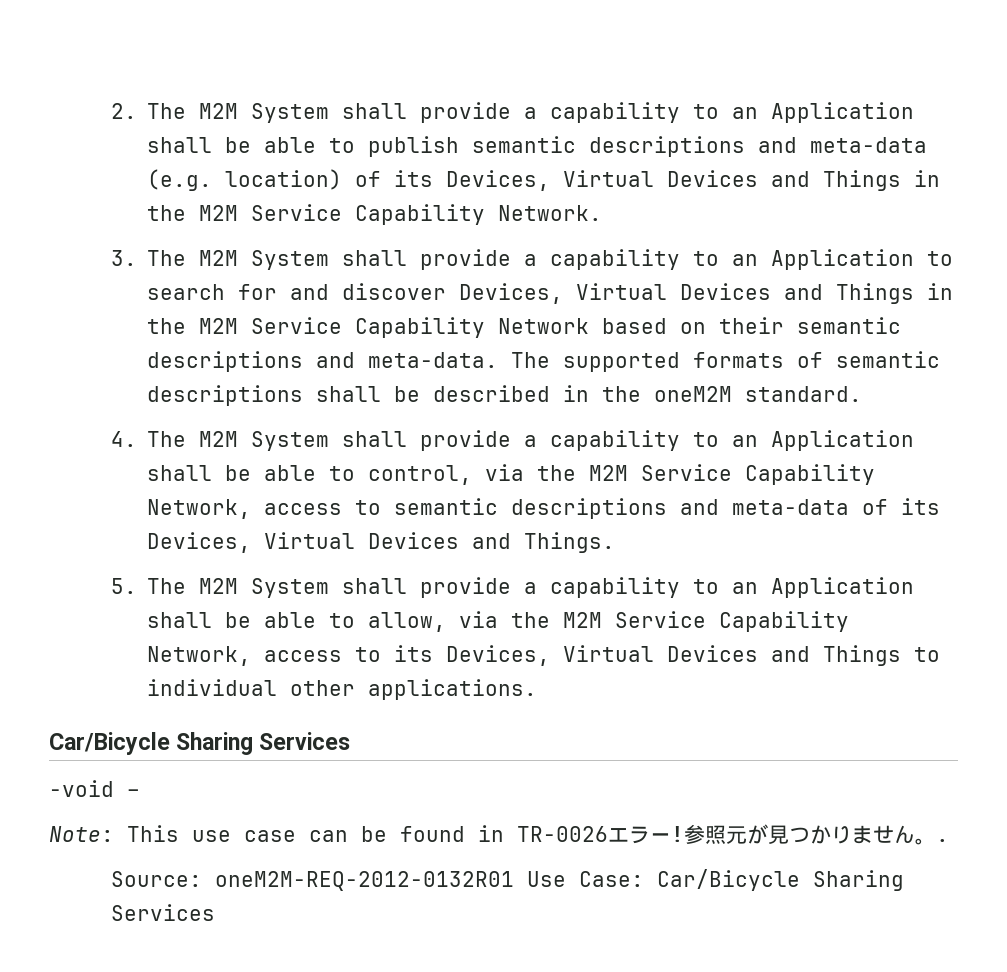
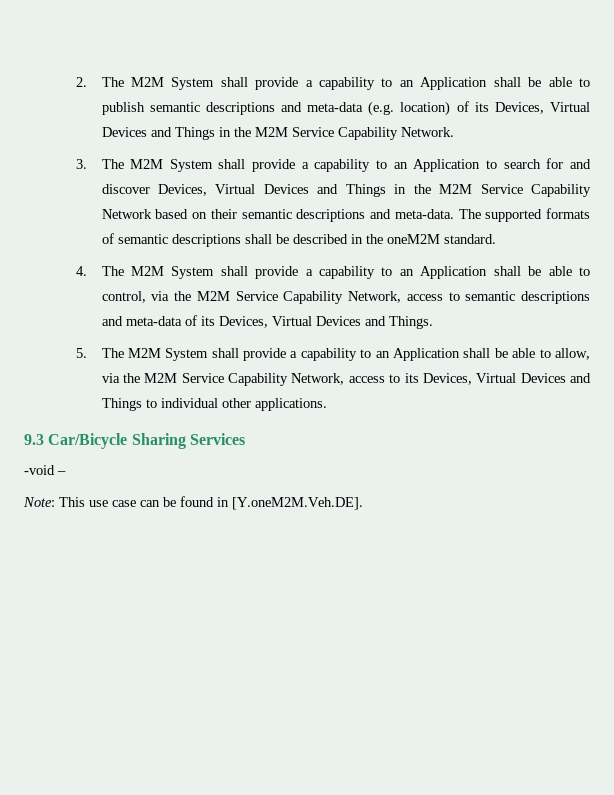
(538, 689) none -> [24,434,44,445] 9.3
[517,824,949,845] [111,869,905,891] [111,904,216,921] TR-0026エラー!参照元が見つかりません。. // Source: oneM2M-REQ-2012-0132R01 Use Case: Car/Bicycle Sharing Services -> [232,497,363,510] [Y.oneM2M.Veh.DE].

